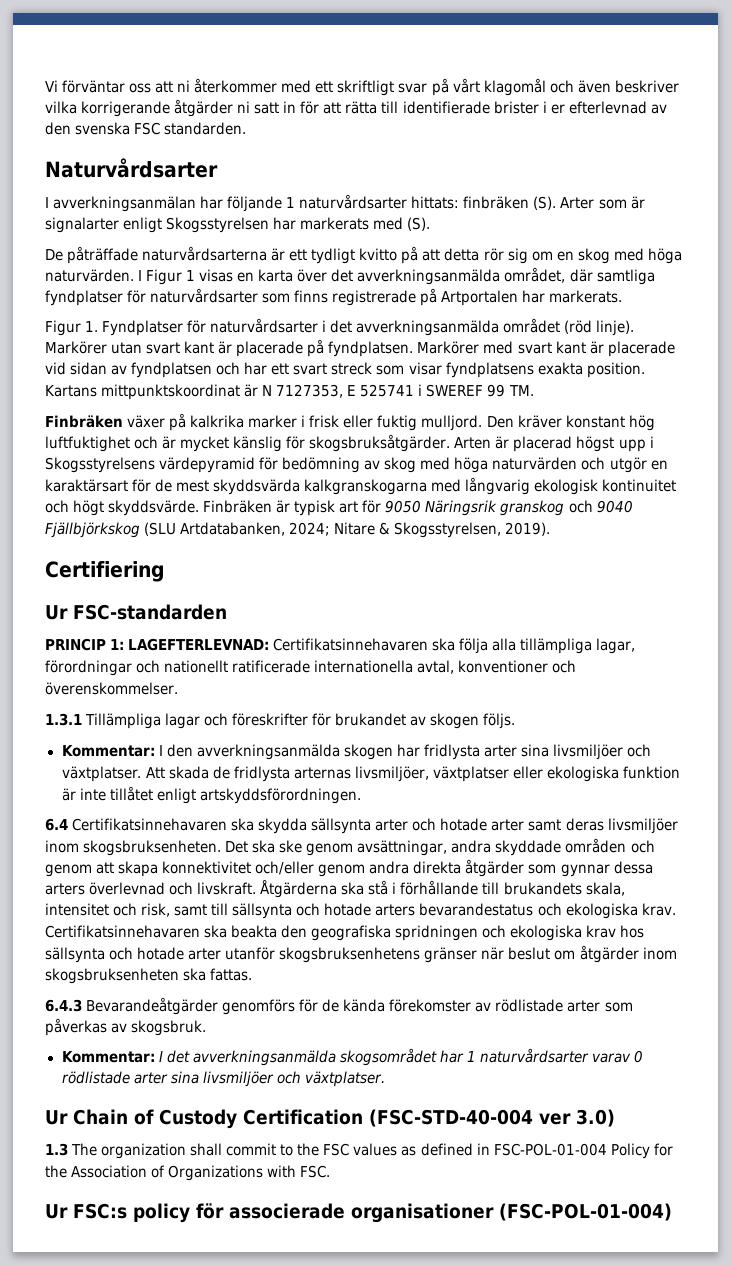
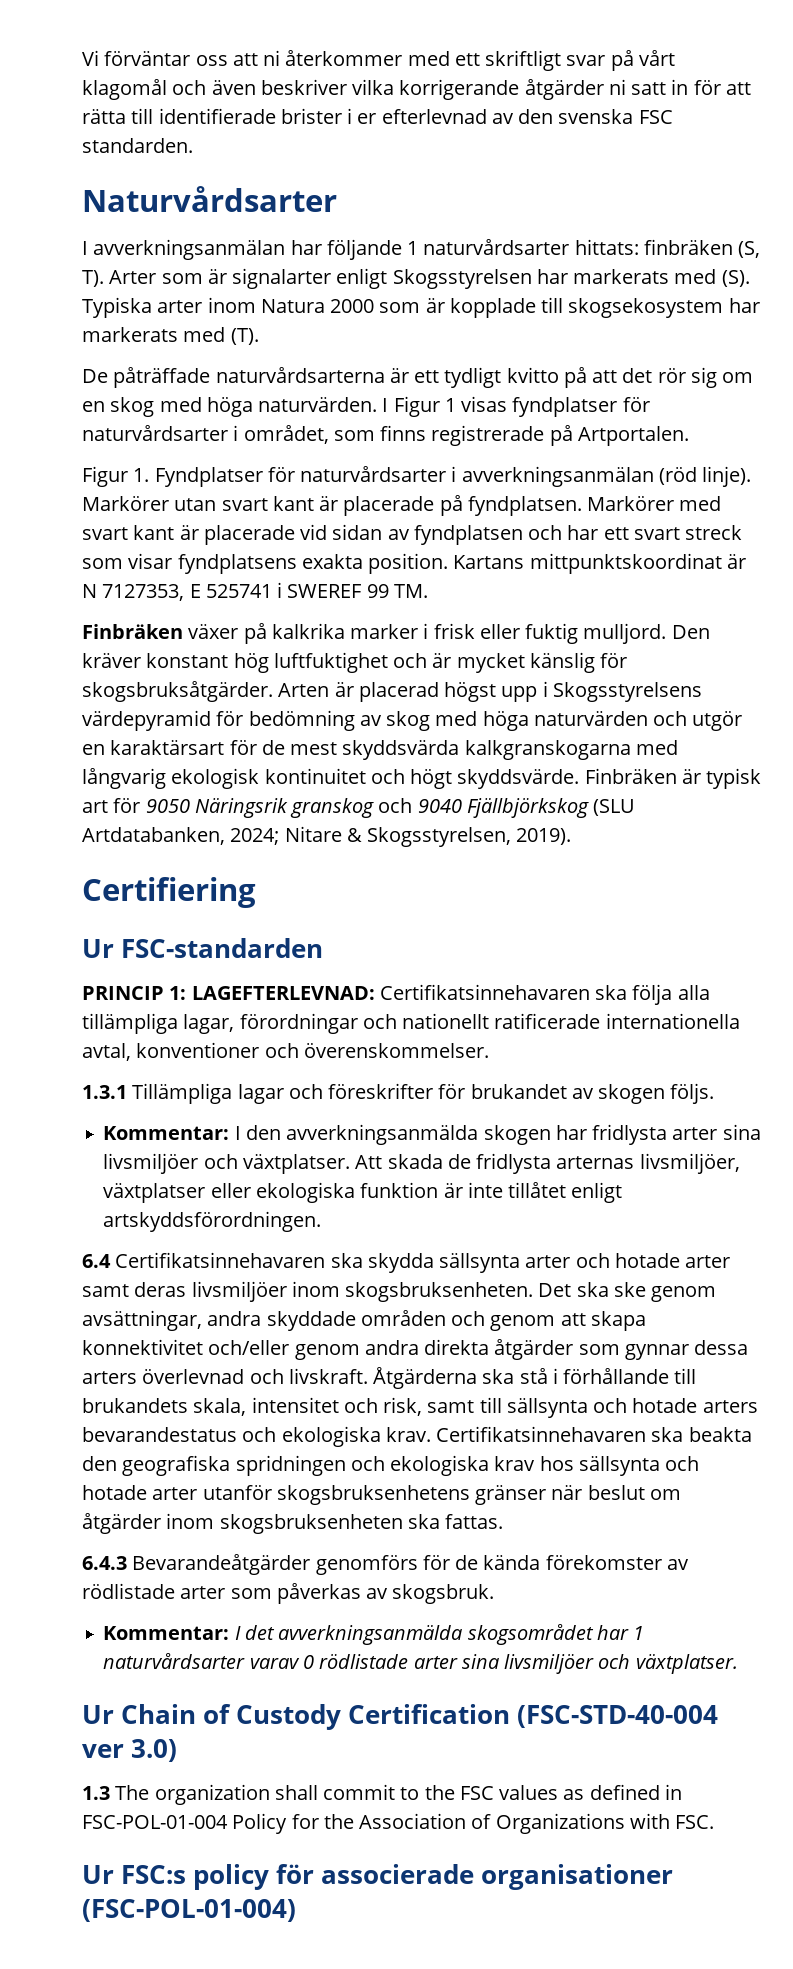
[533,196,557,210] (S). -> [738,241,761,258] [82,270,104,287] (S, T).
(431, 224) none -> [82,297,760,318] [82,327,259,345] Typiska arter inom Natura 2000 som är kopplade till skogsekosystem har markerats med (T).
[444,248,480,261] detta -> [622,368,653,383] det
[237,267,655,285] en karta över det avverkningsanmälda området, där samtliga -> (508, 404) none
(259, 295) none -> [233,425,329,444] i området,
[441,290,623,306] Artportalen har markerats. -> [577,426,689,446] Artportalen.
[330,318,561,336] det avverkningsanmälda området -> [461,466,654,487] avverkningsanmälan

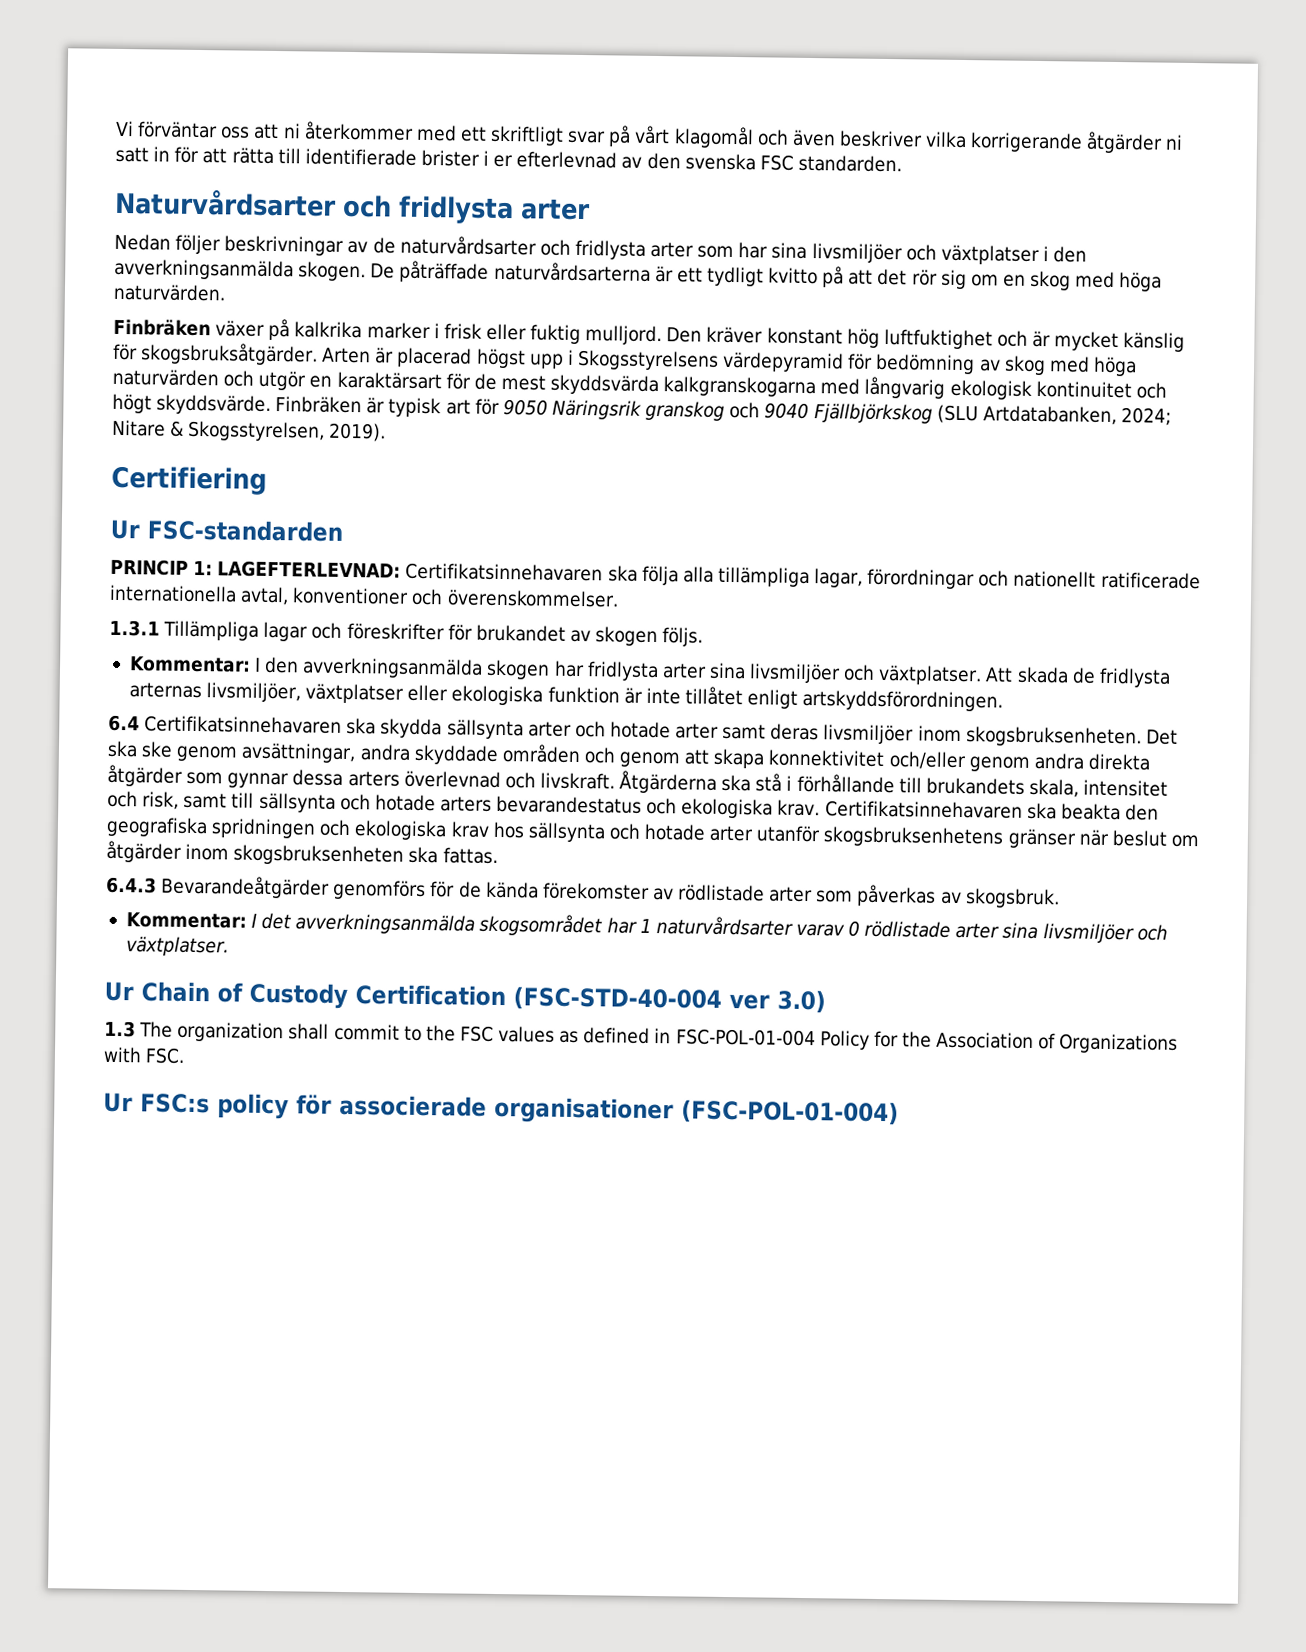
[82,239,761,260] [82,268,750,289] [82,297,760,318] [82,327,259,345] // I avverkningsanmälan har följande 1 naturvårdsarter hittats: finbräken (S, T). Arter som är signalarter enligt Skogsstyrelsen har markerats med (S). Typiska arter inom Natura 2000 som är kopplade till skogsekosystem har markerats med (T). // -> [342,194,590,225] [114,233,1088,266] [114,258,367,282] och fridlysta arter // Nedan följer beskrivningar av de naturvårdsarter och fridlysta arter som har sina livsmiljöer och växtplatser i den avverkningsanmälda skogen.
[382,396,650,417] [82,425,689,446] [82,466,752,487] [82,495,722,516] [82,524,743,545] [82,553,746,574] [82,582,428,601] I Figur 1 visas fyndplatser för naturvårdsarter i området, som finns registrerade på Artportalen. // Figur 1. Fyndplatser för naturvårdsarter i avverkningsanmälan (röd linje). Markörer utan svart kant är placerade på fyndplatsen. Markörer med svart kant är placerade vid sidan av fyndplatsen och har ett svart streck som visar fyndplatsens exakta position. Kartans mittpunktskoordinat är N 7127353, E 525741 i SWEREF 99 TM. -> (226, 292) none

